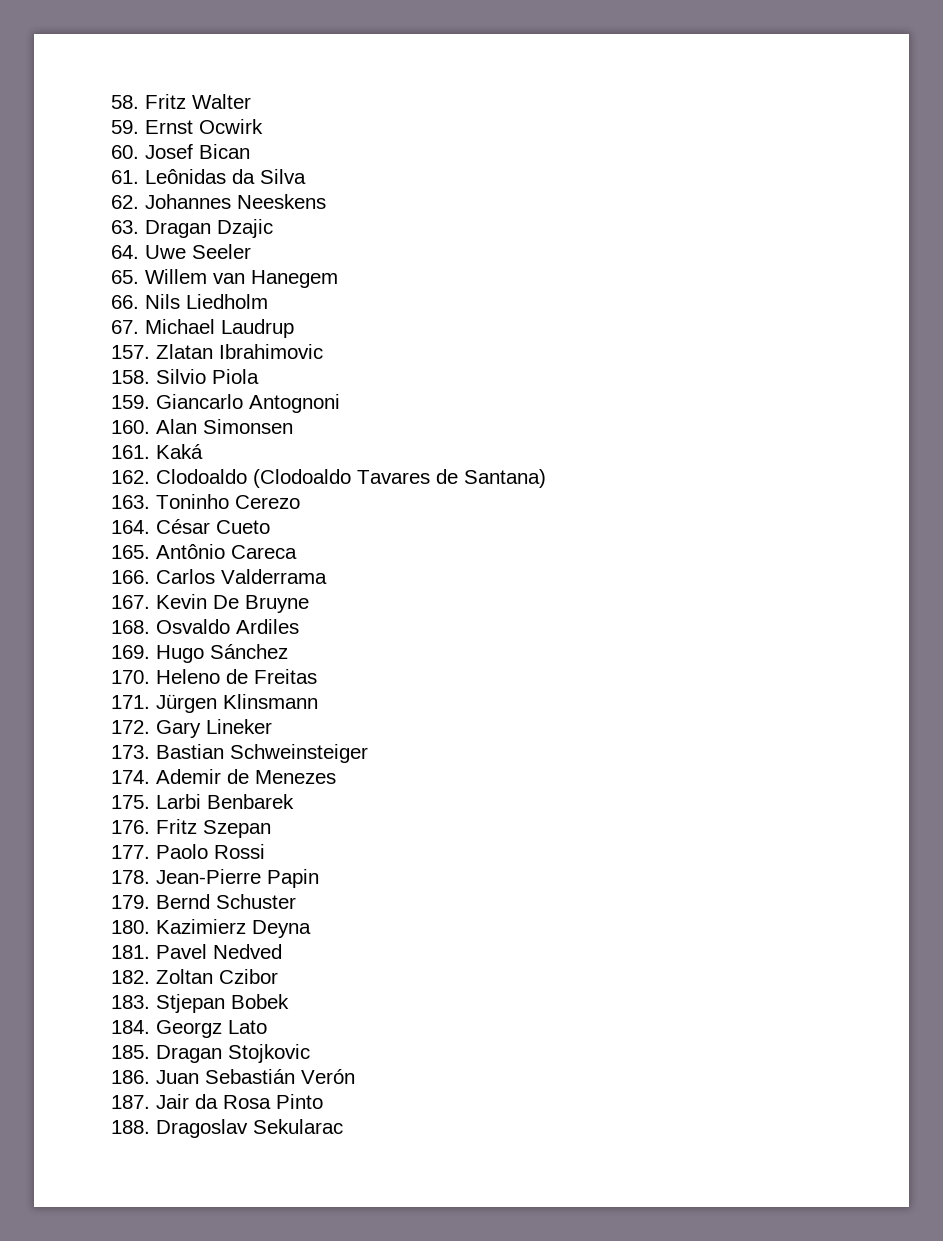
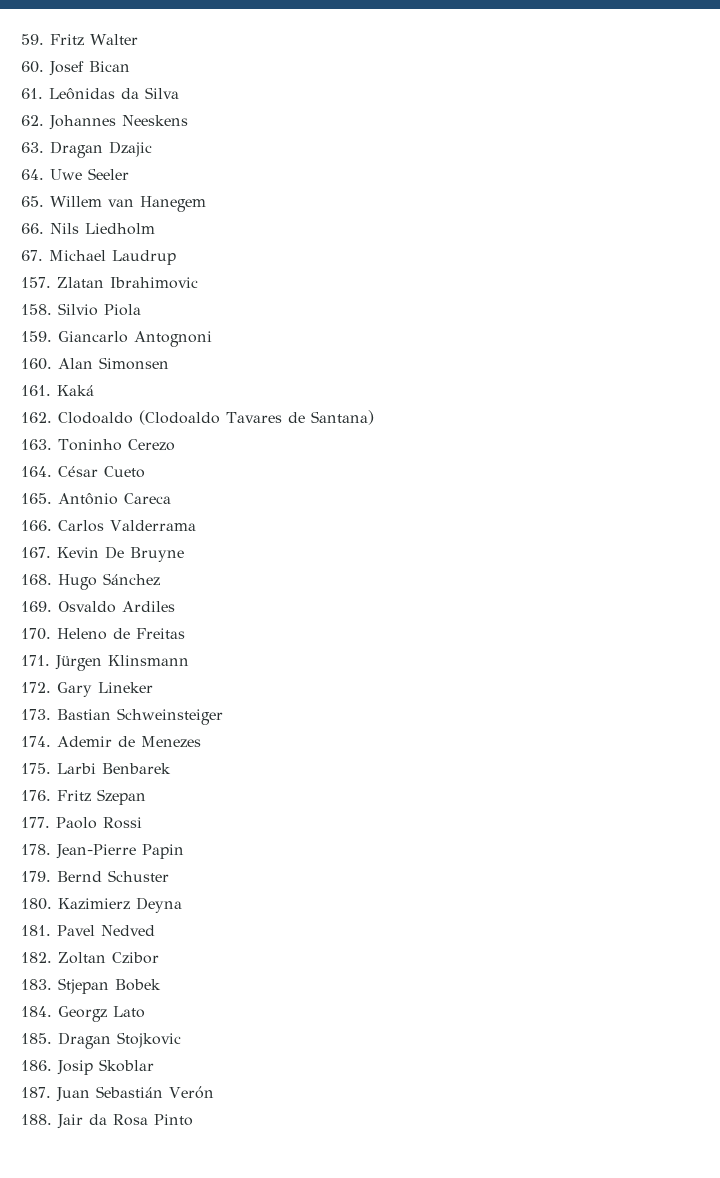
[111,95,139,109] 58. -> [21,34,44,45] 59.
[111,119,263,134] // 59. Ernst Ocwirk -> (138, 39) none
(150, 627) none -> [58,573,160,590] [21,601,52,612] Hugo Sánchez // 169.
[111,644,288,663] // 169. Hugo Sánchez -> (175, 606) none
(150, 1077) none -> [57,1059,154,1075] [21,1087,51,1098] Josip Skoblar // 187.
[111,1095,150,1109] 187. -> [21,1114,52,1125] 188.
[111,1119,343,1138] // 188. Dragoslav Sekularac -> (193, 1120) none

